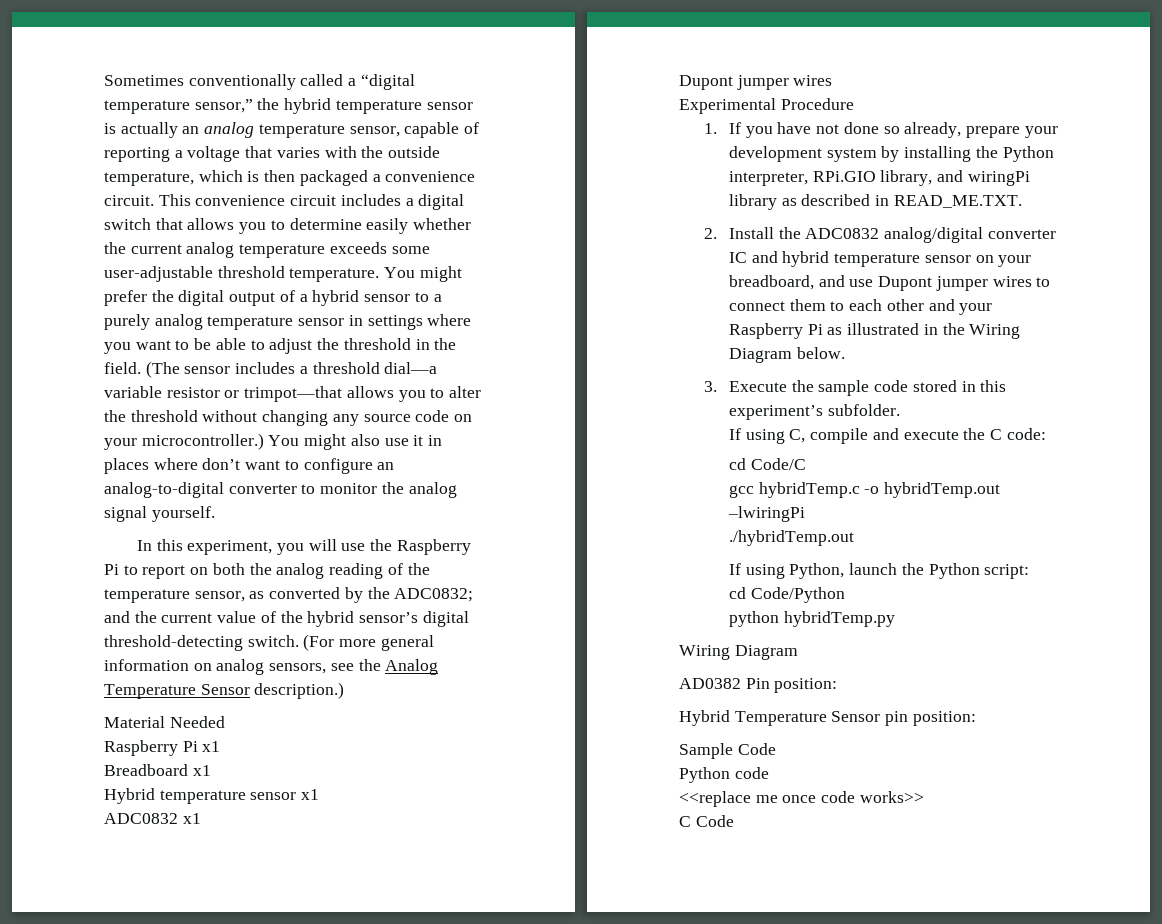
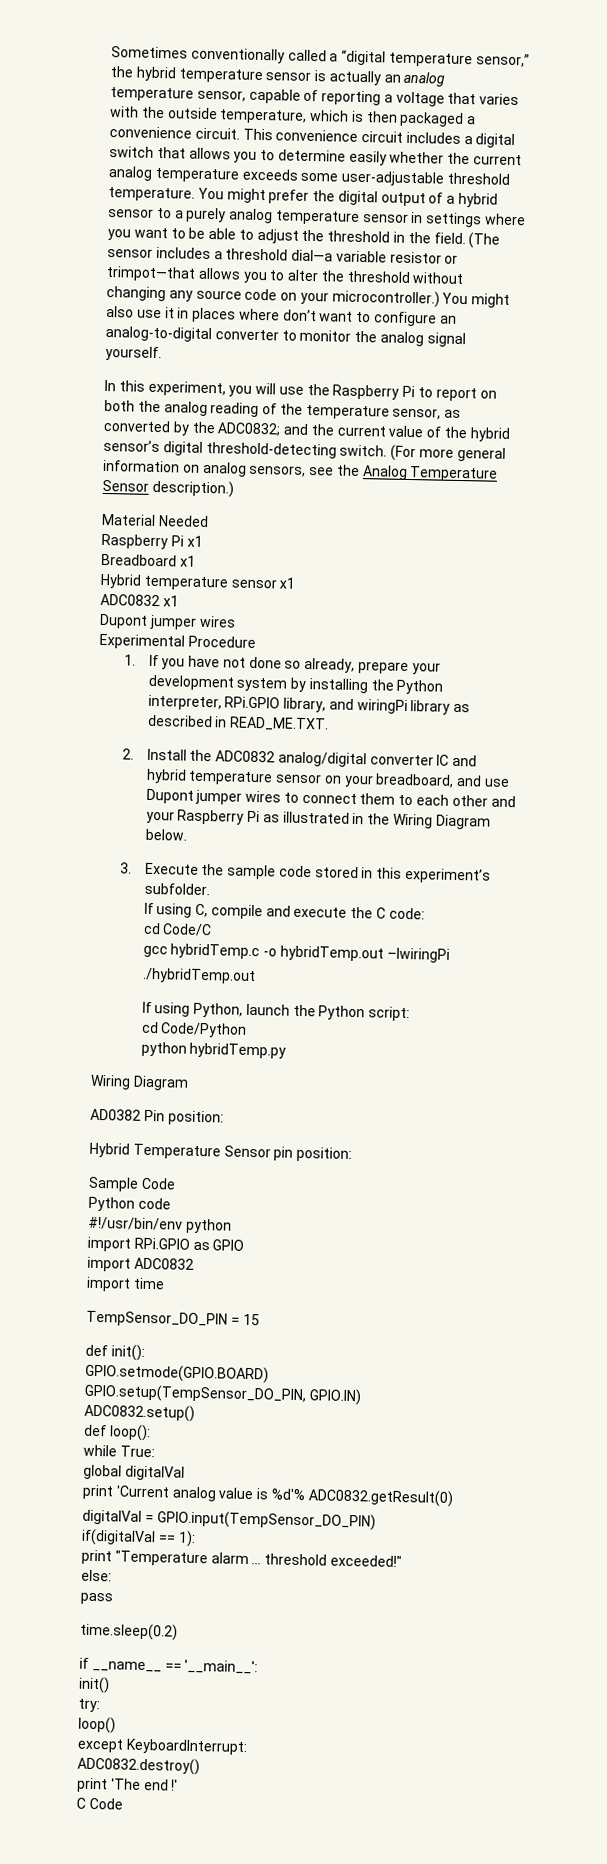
[812,171,876,182] RPi.GIO -> [224,696,281,709] RPi.GPIO
[679,791,924,807] <<replace me once code works>> -> [88,1216,232,1234] [87,1236,245,1252] [87,1256,194,1272] [86,1276,165,1292] [86,1310,260,1328] [85,1344,145,1361] [85,1363,269,1384] [84,1383,361,1406] [84,1403,195,1422] [84,1424,151,1442] [83,1444,155,1458] [83,1464,185,1481] [82,1484,454,1508] [82,1509,376,1531] [81,1528,196,1547] [81,1549,402,1568] [81,1569,112,1582] [80,1592,113,1605] [80,1622,178,1641] [79,1657,259,1675] [78,1676,110,1694] [78,1698,100,1713] [78,1716,116,1734] [77,1738,248,1756] [77,1756,200,1776] [77,1777,179,1793] #!/usr/bin/env python // import RPi.GPIO as GPIO // import ADC0832 // import time // TempSensor_DO_PIN = 15 // def init(): // GPIO.setmode(GPIO.BOARD) // GPIO.setup(TempSensor_DO_PIN, GPIO.IN) // ADC0832.setup() // def loop(): // while True: // global digitalVal // print 'Current analog value is %d'% ADC0832.getResult(0) // digitalVal = GPIO.input(TempSensor_DO_PIN) // if(digitalVal == 1): // print "Temperature alarm ... threshold exceeded!" // else: // pass // time.sleep(0.2) // if __name__ == '__main__': // init() // try: // loop() // except KeyboardInterrupt: // ADC0832.destroy() // print 'The end !'

